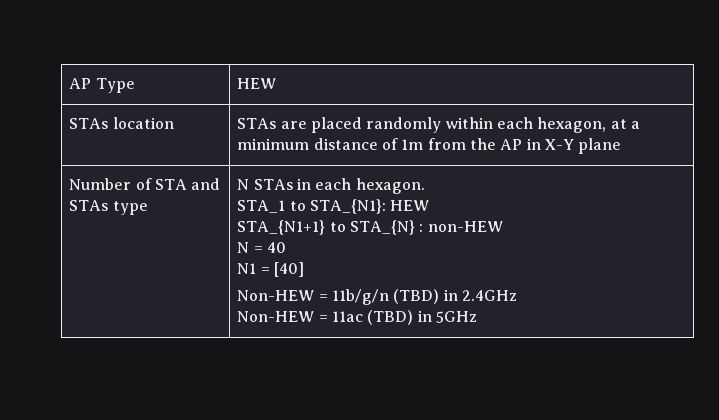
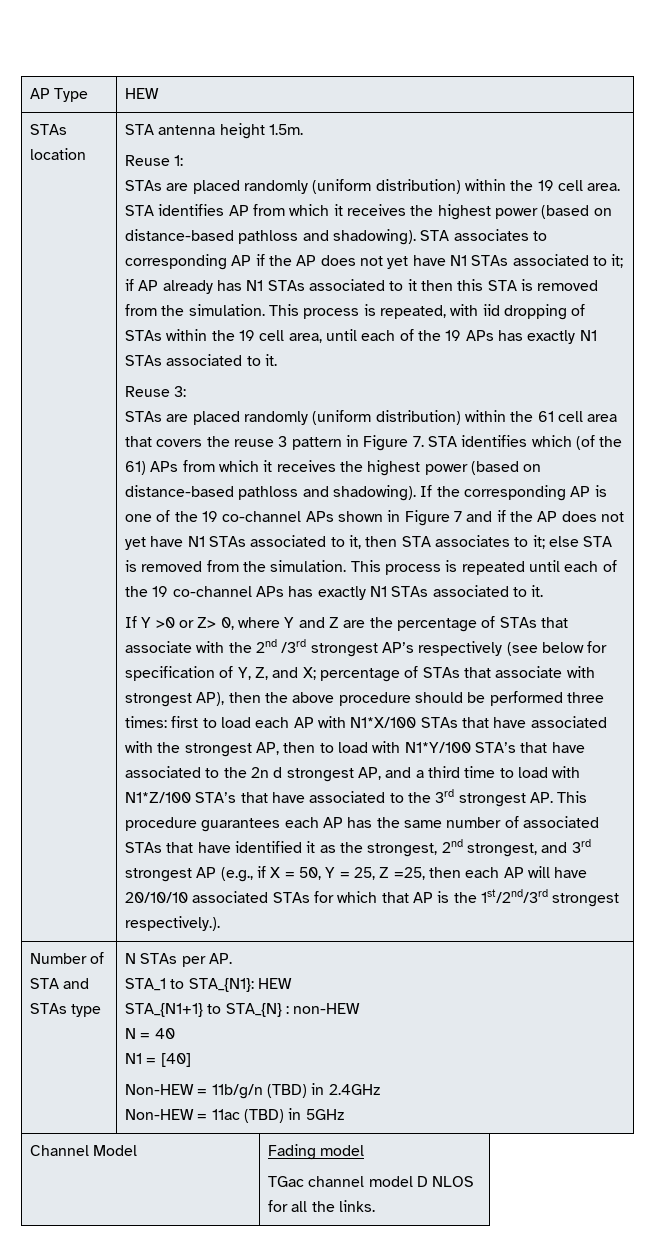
[237,117,640,133] [237,138,622,154] STAs are placed randomly within each hexagon, at a minimum distance of 1m from the AP in X-Y plane -> [125,123,304,139] [125,155,184,166] [125,179,621,194] [125,204,612,220] [125,229,548,245] [125,254,624,270] [125,279,599,294] [125,304,586,320] [125,329,597,344] [125,354,278,366] [125,386,187,397] [125,410,618,425] [125,435,623,451] [125,460,542,476] [125,485,607,501] [125,510,624,526] [125,535,613,550] [125,560,617,575] [125,585,544,600] [125,616,568,632] [125,639,608,657] [125,666,595,682] [125,691,605,707] [125,716,607,728] [125,741,585,757] [125,766,581,782] [125,789,588,807] [125,816,600,832] [125,839,591,857] [125,866,588,882] [125,889,620,907] [125,916,221,931] STA antenna height 1.5m. // Reuse 1: // STAs are placed randomly (uniform distribution) within the 19 cell area. STA identifies AP from which it receives the highest power (based on distance-based pathloss and shadowing). STA associates to corresponding AP if the AP does not yet have N1 STAs associated to it; if AP already has N1 STAs associated to it then this STA is removed from the simulation. This process is repeated, with iid dropping of STAs within the 19 cell area, until each of the 19 APs has exactly N1 STAs associated to it. // Reuse 3: // STAs are placed randomly (uniform distribution) within the 61 cell area that covers the reuse 3 pattern in Figure 7. STA identifies which (of the 61) APs from which it receives the highest power (based on distance-based pathloss and shadowing). If the corresponding AP is one of the 19 co-channel APs shown in Figure 7 and if the AP does not yet have N1 STAs associated to it, then STA associates to it; else STA is removed from the simulation. This process is repeated until each of the 19 co-channel APs has exactly N1 STAs associated to it. // If Y >0 or Z> 0, where Y and Z are the percentage of STAs that associate with the 2nd /3rd strongest AP’s respectively (see below for specification of Y, Z, and X; percentage of STAs that associate with strongest AP), then the above procedure should be performed three times: first to load each AP with N1*X/100 STAs that have associated with the strongest AP, then to load with N1*Y/100 STA’s that have associated to the 2n d strongest AP, and a third time to load with N1*Z/100 STA’s that have associated to the 3rd strongest AP. This procedure guarantees each AP has the same number of associated STAs that have identified it as the strongest, 2nd strongest, and 3rd strongest AP (e.g., if X = 50, Y = 25, Z =25, then each AP will have 20/10/10 associated STAs for which that AP is the 1st/2nd/3rd strongest respectively.).
[297,178,425,194] in each hexagon. -> [181,953,233,967] per AP.
(478, 317) none -> [30,1145,138,1156] [268,1144,365,1160] [268,1176,475,1187] [268,1200,376,1212] // Channel Model | Fading model // TGac channel model D NLOS for all the links.

